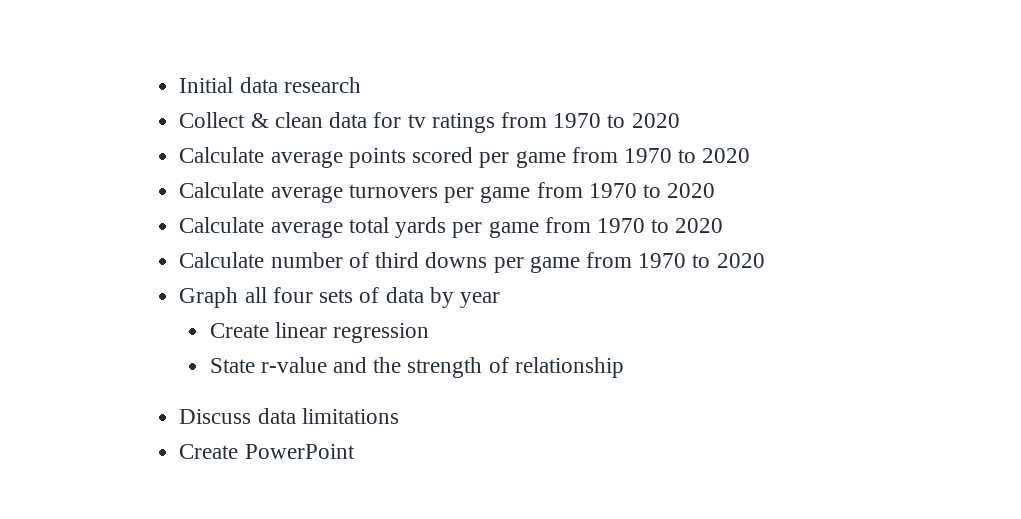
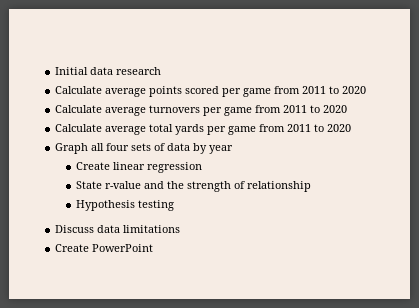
[179,112,680,133] // Collect & clean data for tv ratings from 1970 to 2020 -> (162, 71) none
[623,148,672,163] 1970 -> [302,86,327,94] 2011
[588,183,637,198] 1970 -> [283,105,308,113] 2011
[596,218,724,233] [179,252,687,273] 1970 to 2020 // Calculate number of third downs per game from 1970 -> [287,124,312,132] 2011
(624, 367) none -> [76,200,175,211] // Hypothesis testing

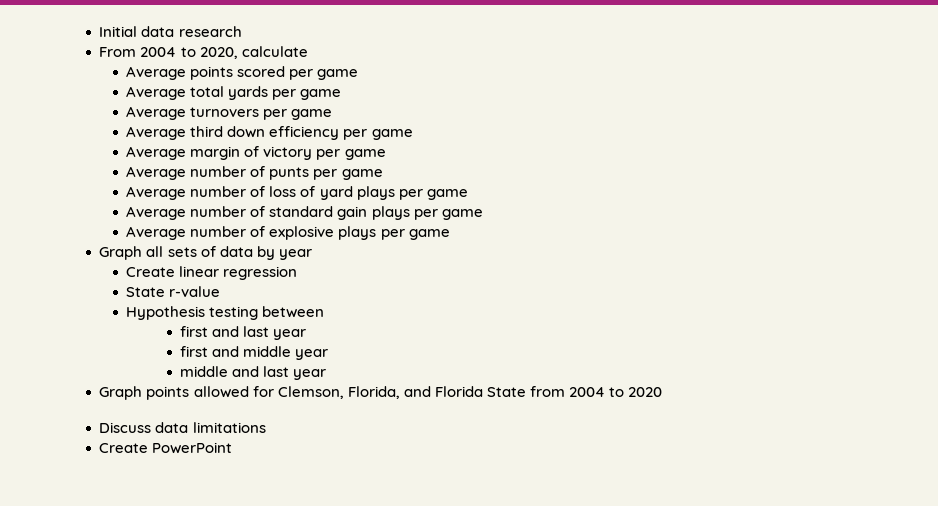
[55,86,367,97] [55,105,348,116] [55,124,352,135] Calculate average points scored per game from 2011 to 2020 // Calculate average turnovers per game from 2011 to 2020 // Calculate average total yards per game from 2011 to 2020 -> [99,46,308,59] [126,66,359,80] [126,86,342,100] [126,106,333,120] [126,126,413,140] [126,146,386,160] [126,166,383,180] [126,186,468,200] [126,206,483,220] [126,226,450,240] From 2004 to 2020, calculate // Average points scored per game // Average total yards per game // Average turnovers per game // Average third down efficiency per game // Average margin of victory per game // Average number of punts per game // Average number of loss of yard plays per game // Average number of standard gain plays per game // Average number of explosive plays per game
[106,143,130,151] four -> (164, 251) none
[144,181,312,192] [76,200,175,211] and the strength of relationship // Hypothesis testing -> [126,306,325,320] [180,326,307,340] [180,346,329,360] [180,366,327,380] [99,386,662,400] // Hypothesis testing between // first and last year // first and middle year // middle and last year // Graph points allowed for Clemson, Florida, and Florida State from 2004 to 2020

